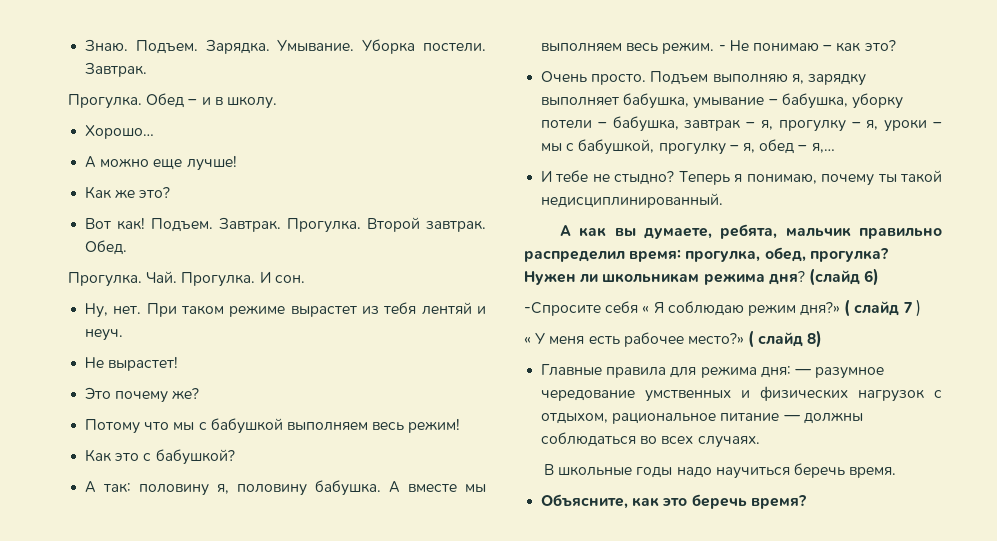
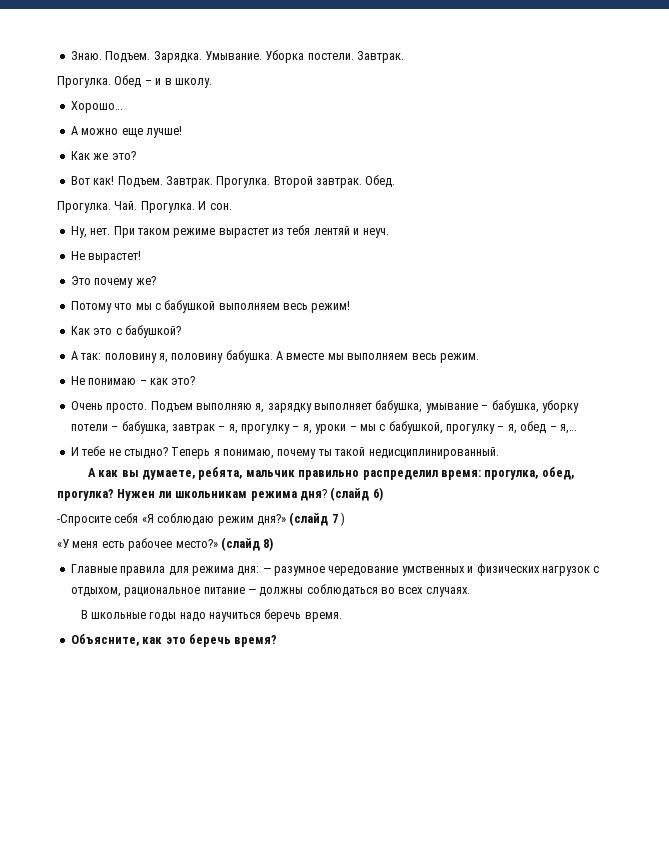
[718,45,726,51] - -> (479, 358) //
[642,302,664,314] « Я -> [141,514,154,523] «Я
[844,299,900,317] ( слайд -> [289,512,329,526] (слайд
[524,332,546,344] « У -> [57,539,69,548] «У
[748,330,804,348] ( слайд -> [220,537,260,551] (слайд

